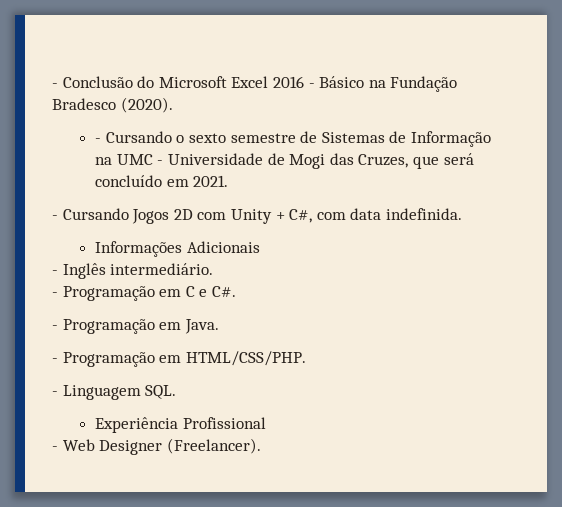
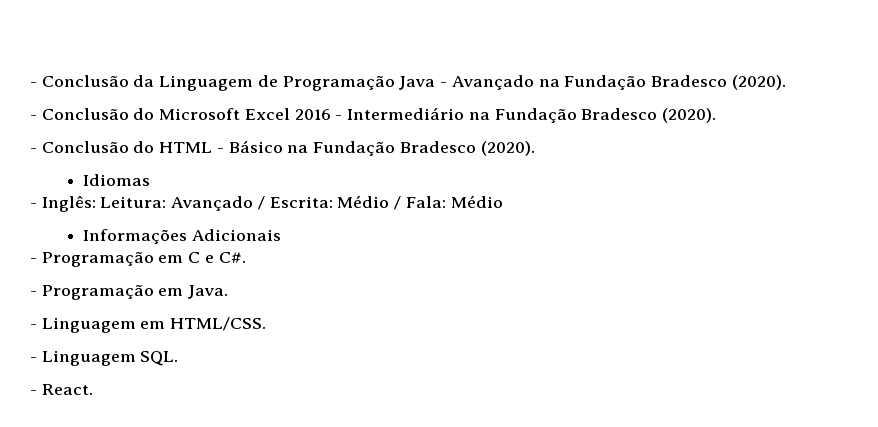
[52,76,133,88] - Conclusão -> [30,75,786,91] [30,108,129,120] - Conclusão da Linguagem de Programação Java - Avançado na Fundação Bradesco (2020). // - Conclusão
(315, 85) none -> [347,107,716,123] [30,141,224,153] Intermediário na Fundação Bradesco (2020). // - Conclusão do HTML -
[95,131,492,147] [95,153,474,169] [95,175,229,187] [52,208,462,224] - Cursando o sexto semestre de Sistemas de Informação na UMC - Universidade de Mogi das Cruzes, que será concluído em 2021. // - Cursando Jogos 2D com Unity + C#, com data indefinida. -> [83,174,151,186] [30,195,503,212] Idiomas // - Inglês: Leitura: Avançado / Escrita: Médio / Fala: Médio
[52,263,214,279] // - Inglês intermediário. -> (282, 235) none
[62,351,306,367] Programação em HTML/CSS/PHP. -> [41,317,267,333] Linguagem em HTML/CSS.
[95,417,266,433] [52,438,261,455] // Experiência Profissional // - Web Designer (Freelancer). -> [30,384,93,395] // - React.

